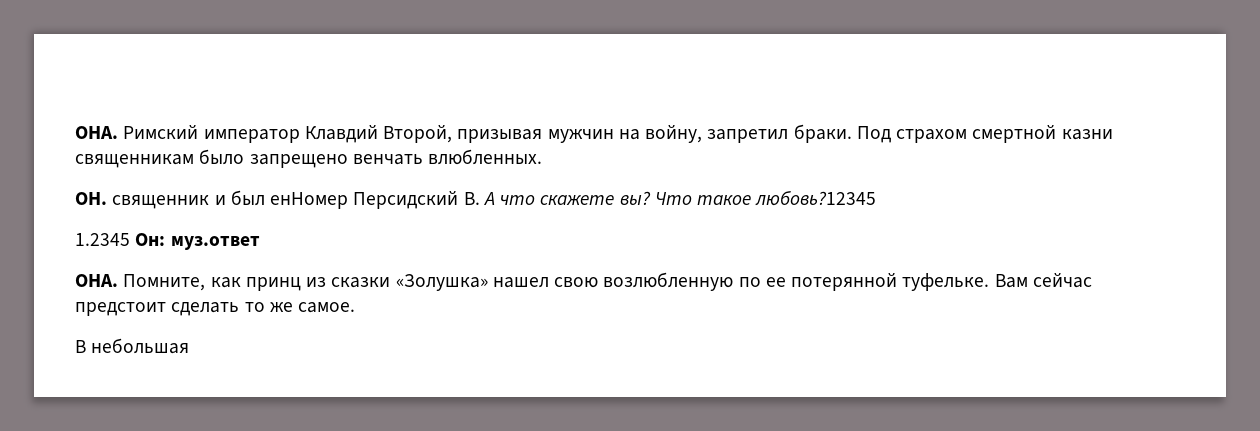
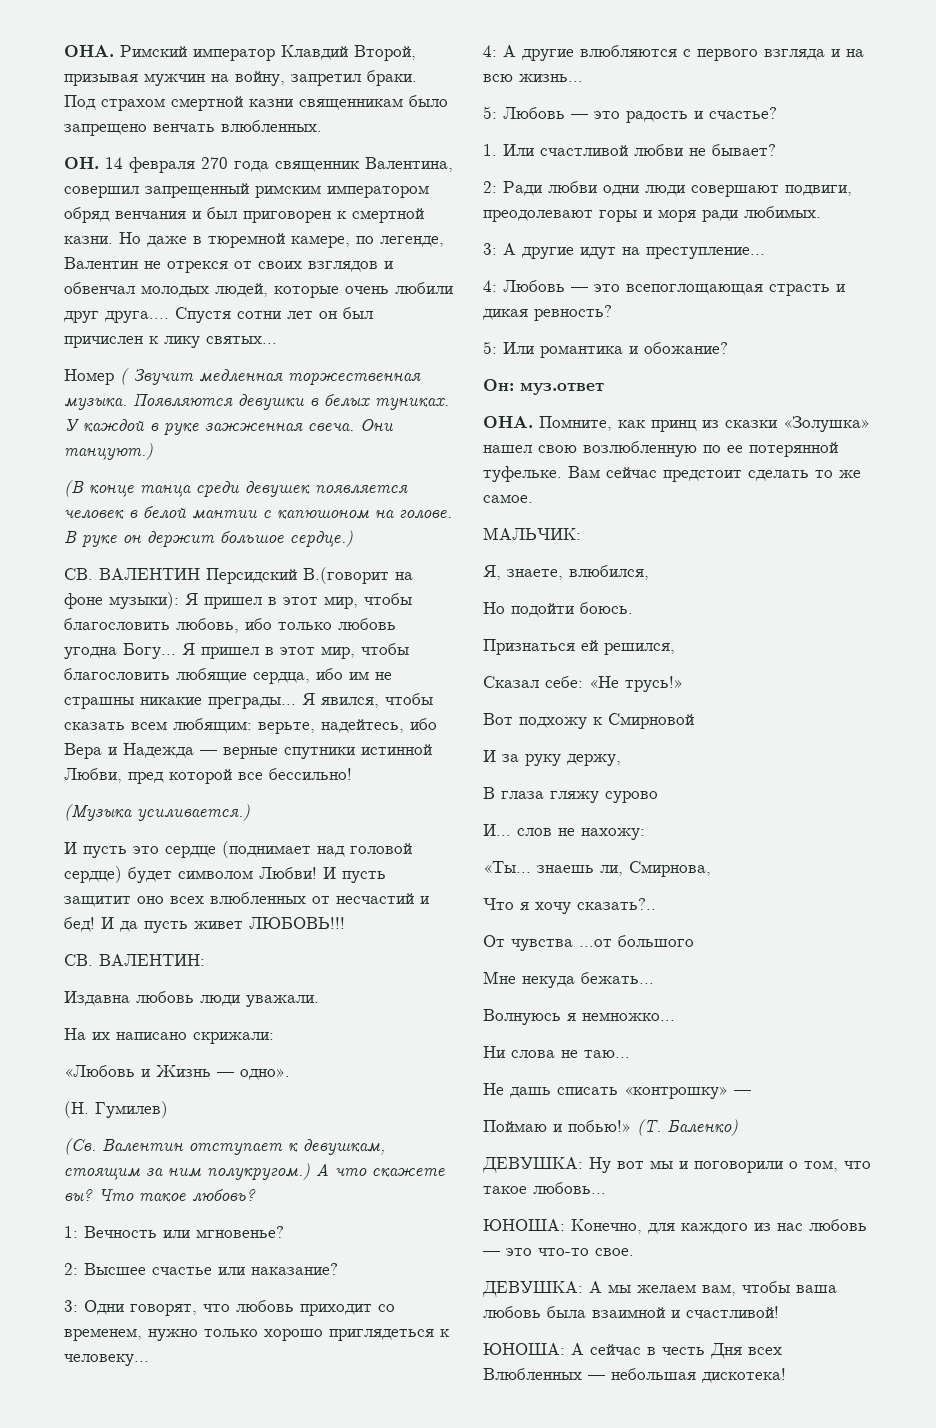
[112,190,480,209] священник и был енНомер Персидский В. -> [105,157,453,173] [64,183,429,198] [64,207,424,223] [64,232,444,248] [64,257,393,273] [64,282,453,298] [64,307,373,323] [64,336,277,348] [64,368,421,386] [64,393,449,410] [64,418,393,436] [64,443,153,460] [64,480,408,498] [64,506,452,519] [64,530,353,548] [64,567,413,584] [64,592,412,609] [64,618,396,633] [64,643,409,659] [64,668,392,684] [64,693,433,709] [64,718,437,734] [64,743,432,759] [64,768,352,784] [64,804,250,821] [64,841,412,858] [64,866,386,883] [64,892,429,907] [64,917,345,933] [64,954,205,966] [64,991,319,1007] [64,1028,274,1044] [64,1065,290,1080] [64,1101,168,1118] [64,1138,385,1155] [64,1163,310,1181] 14 февраля 270 года священник Валентина, совершил запрещенный римским императором обряд венчания и был приговорен к смертной казни. Но даже в тюремной камере, по легенде, Валентин не отрекся от своих взглядов и обвенчал молодых людей, которые очень любили друг друга.... Спустя сотни лет он был причислен к лику святых... // Номер ( Звучит медленная торжественная музыка. Появляются девушки в белых туниках. У каждой в руке зажженная свеча. Они танцуют.) // (В конце танца среди девушек появляется человек в белой мантии с капюшоном на голове. В руке он держит большое сердце.) // СВ. ВАЛЕНТИН Персидский В.(говорит на фоне музыки): Я пришел в этот мир, чтобы благословить любовь, ибо только любовь угодна Богу... Я пришел в этот мир, чтобы благословить любящие сердца, ибо им не страшны никакие преграды... Я явился, чтобы сказать всем любящим: верьте, надейтесь, ибо Вера и Надежда — верные спутники истинной Любви, пред которой все бессильно! // (Музыка усиливается.) // И пусть это сердце (поднимает над головой сердце) будет символом Любви! И пусть защитит оно всех влюбленных от несчастий и бед! И да пусть живет ЛЮБОВЬ!!! // СВ. ВАЛЕНТИН: // Издавна любовь люди уважали. // На их написано скрижали: // «Любовь и Жизнь — одно». // (Н. Гумилев) // (Св. Валентин отступает к девушкам, стоящим за ним полукругом.)
[755,190,877,206] [75,233,130,246] любовь?12345 // 1.2345 -> [192,1189,256,1202] [64,1226,284,1238] [64,1263,338,1275] [64,1300,395,1316] [64,1328,450,1341] [64,1354,149,1366] [483,45,864,61] [483,74,583,82] [483,106,777,123] [483,144,776,156] [483,181,852,197] [483,206,821,222] [483,243,765,259] [483,280,845,296] [483,305,612,321] [483,341,728,358] любовь? // 1: Вечность или мгновенье? // 2: Высшее счастье или наказание? // 3: Одни говорят, что любовь приходит со временем, нужно только хорошо приглядеться к человеку... // 4: А другие влюбляются с первого взгляда и на всю жизнь... // 5: Любовь — это радость и счастье? // 1. Или счастливой любви не бывает? // 2: Ради любви одни люди совершают подвиги, преодолевают горы и моря ради любимых. // 3: А другие идут на преступление... // 4: Любовь — это всепоглощающая страсть и дикая ревность? // 5: Или романтика и обожание? //
[75,338,190,354] В небольшая -> [483,527,581,540] [483,565,649,580] [483,602,633,617] [483,639,675,655] [483,676,683,692] [483,713,694,729] [483,750,621,766] [483,787,658,803] [483,824,645,840] [483,861,711,877] [483,898,656,914] [483,935,694,951] [483,971,654,988] [483,1009,675,1025] [483,1046,630,1058] [483,1083,751,1099] [483,1119,738,1136] [482,1157,871,1173] [483,1182,606,1194] [483,1219,867,1234] [483,1248,634,1256] [482,1281,837,1297] [483,1306,779,1318] [483,1343,782,1359] [483,1368,786,1383] МАЛЬЧИК: // Я, знаете, влюбился, // Но подойти боюсь. // Признаться ей решился, // Сказал себе: «Не трусь!» // Вот подхожу к Смирновой // И за руку держу, // В глаза гляжу сурово // И... слов не нахожу: // «Ты... знаешь ли, Смирнова, // Что я хочу сказать?.. // От чувства ...от большого // Мне некуда бежать... // Волнуюсь я немножко... // Ни слова не таю... // Не дашь списать «контрошку» — // Поймаю и побью!» (Т. Баленко) // ДЕВУШКА: Ну вот мы и поговорили о том, что такое любовь... // ЮНОША: Конечно, для каждого из нас любовь — это что-то свое. // ДЕВУШКА: А мы желаем вам, чтобы ваша любовь была взаимной и счастливой! // ЮНОША: А сейчас в честь Дня всех Влюбленных — небольшая дискотека!

